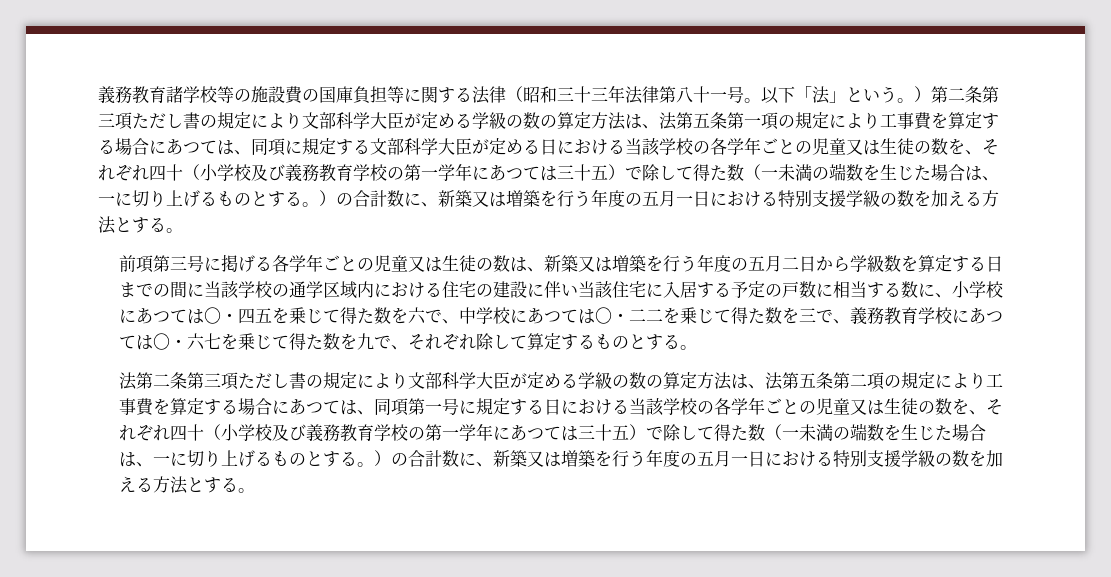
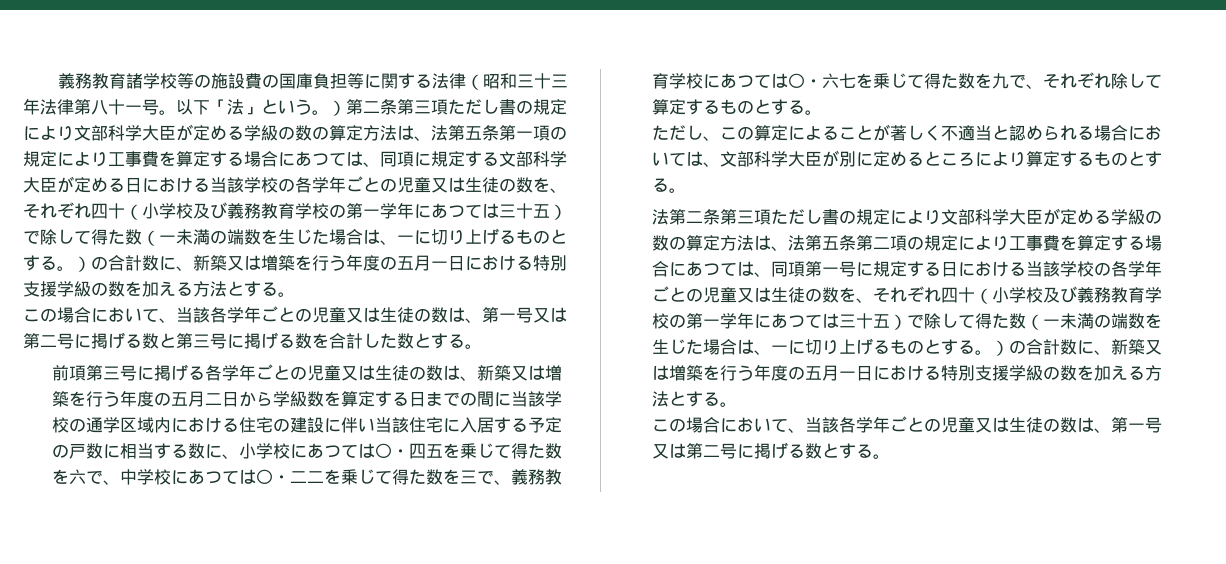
(183, 230) none -> [23,306,567,323] [23,332,482,349] // この場合において、当該各学年ごとの児童又は生徒の数は、第一号又は第二号に掲げる数と第三号に掲げる数を合計した数とする。
(697, 347) none -> [651,124,1162,141] [651,150,1162,167] [651,178,686,193] // ただし、この算定によることが著しく不適当と認められる場合においては、文部科学大臣が別に定めるところにより算定するものとする。
(255, 490) none -> [651,416,1162,433] [651,442,890,459] // この場合において、当該各学年ごとの児童又は生徒の数は、第一号又は第二号に掲げる数とする。

